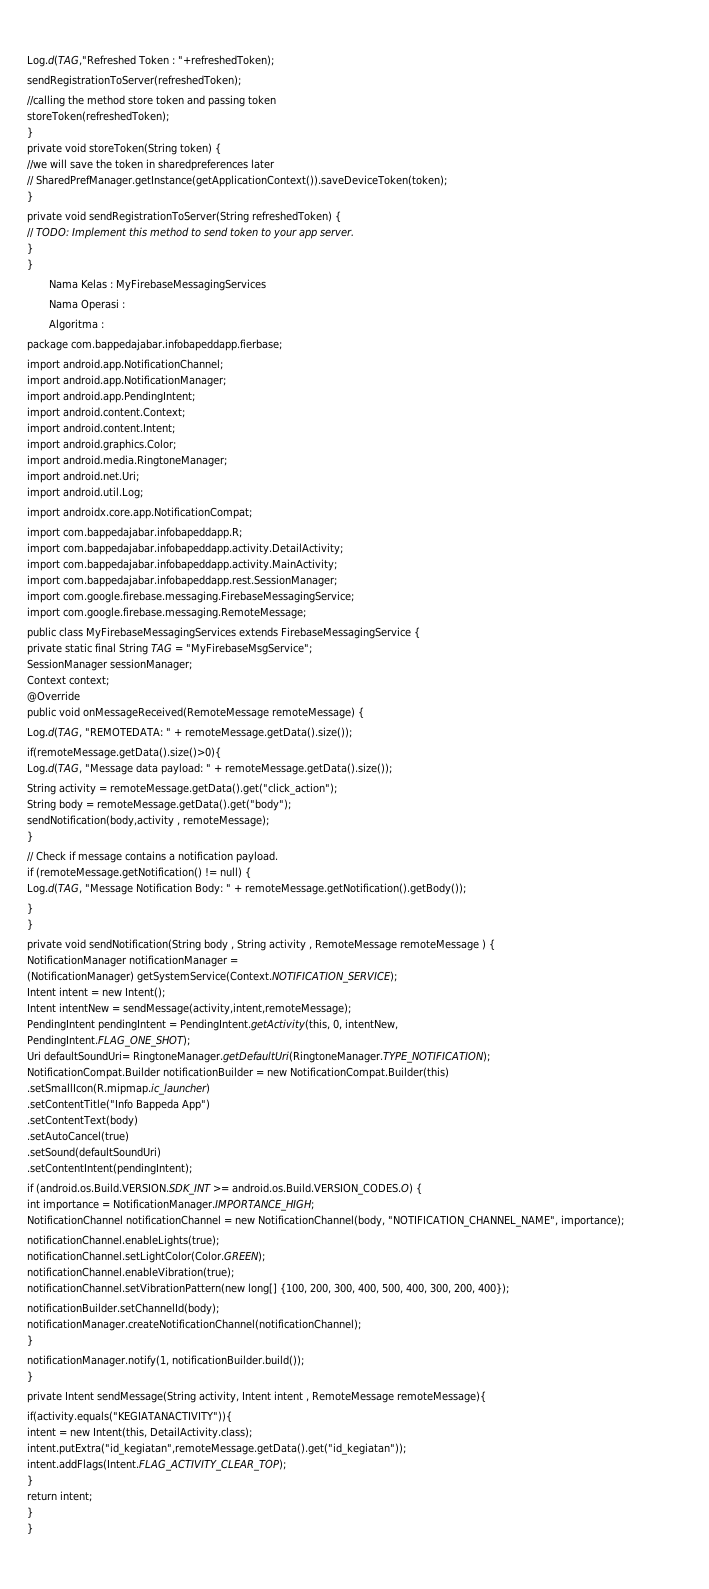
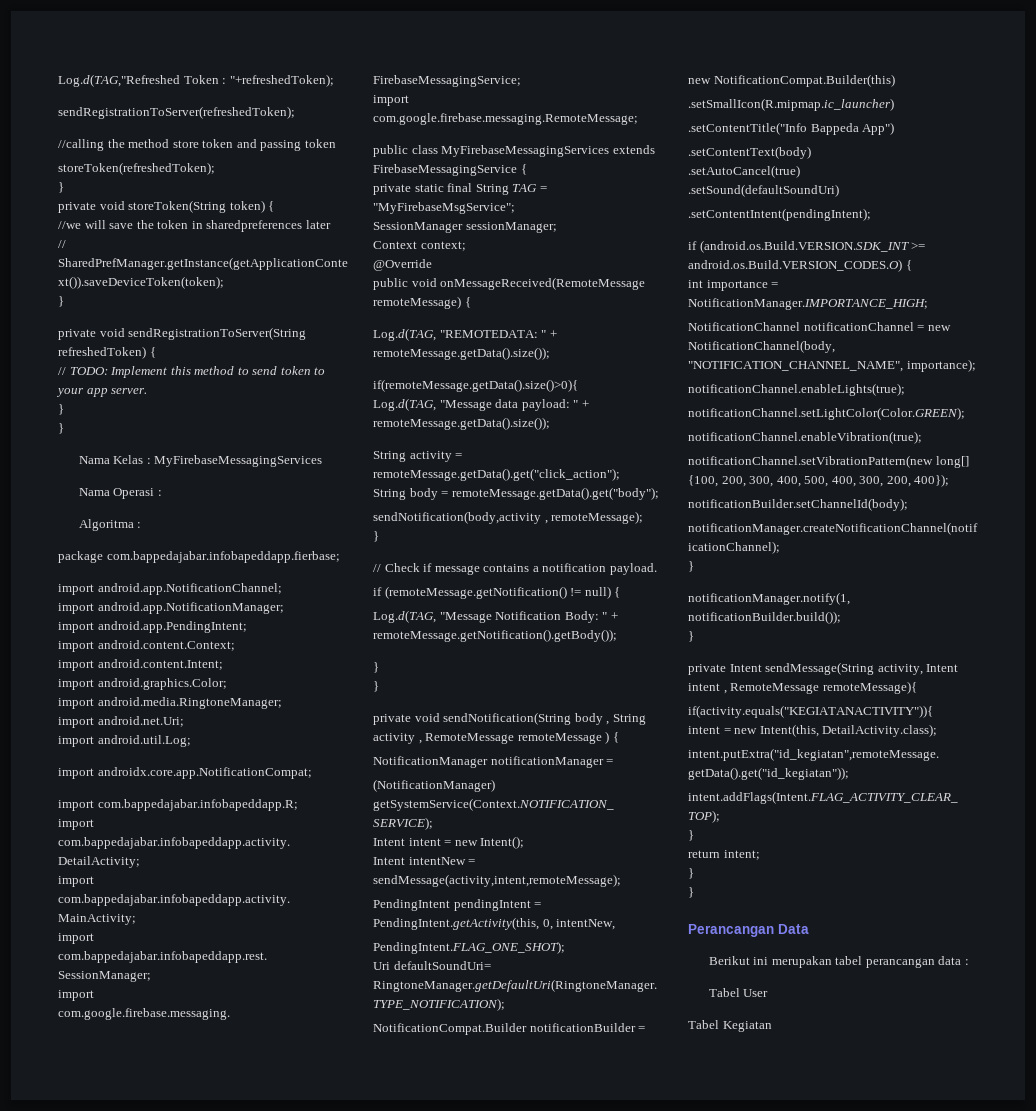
(33, 1528) none -> [688,924,809,937] [708,956,969,968] [708,988,769,997] [688,1020,772,1032] // Perancangan Data // Berikut ini merupakan tabel perancangan data : // Tabel User // Tabel Kegiatan

